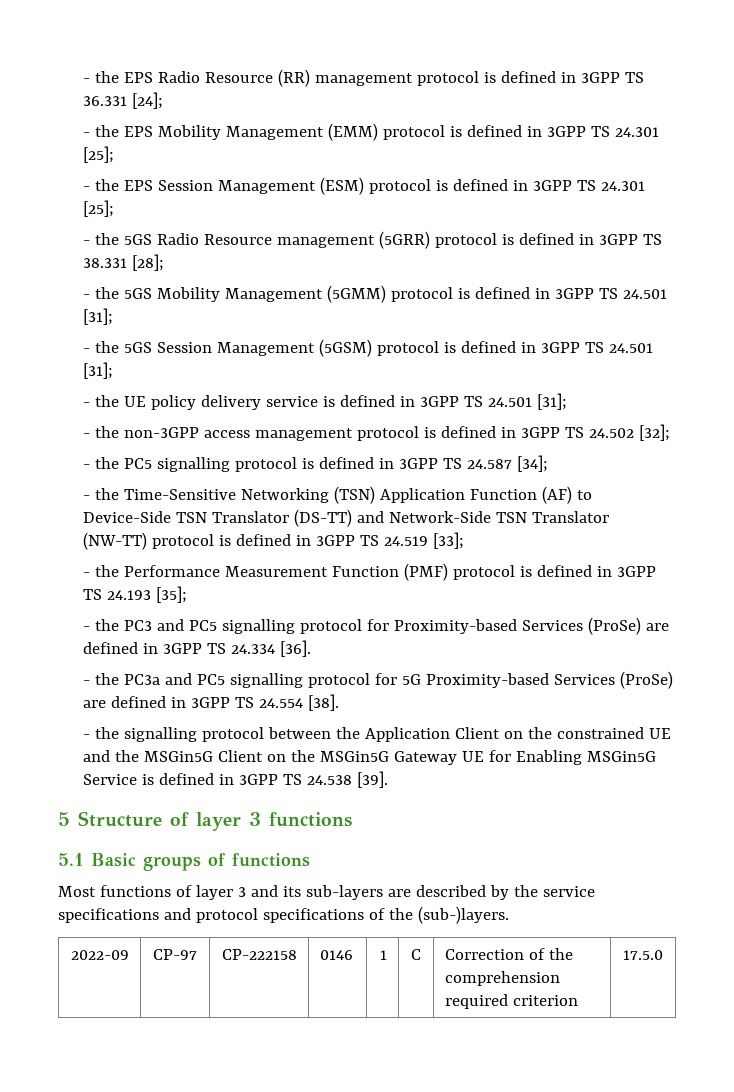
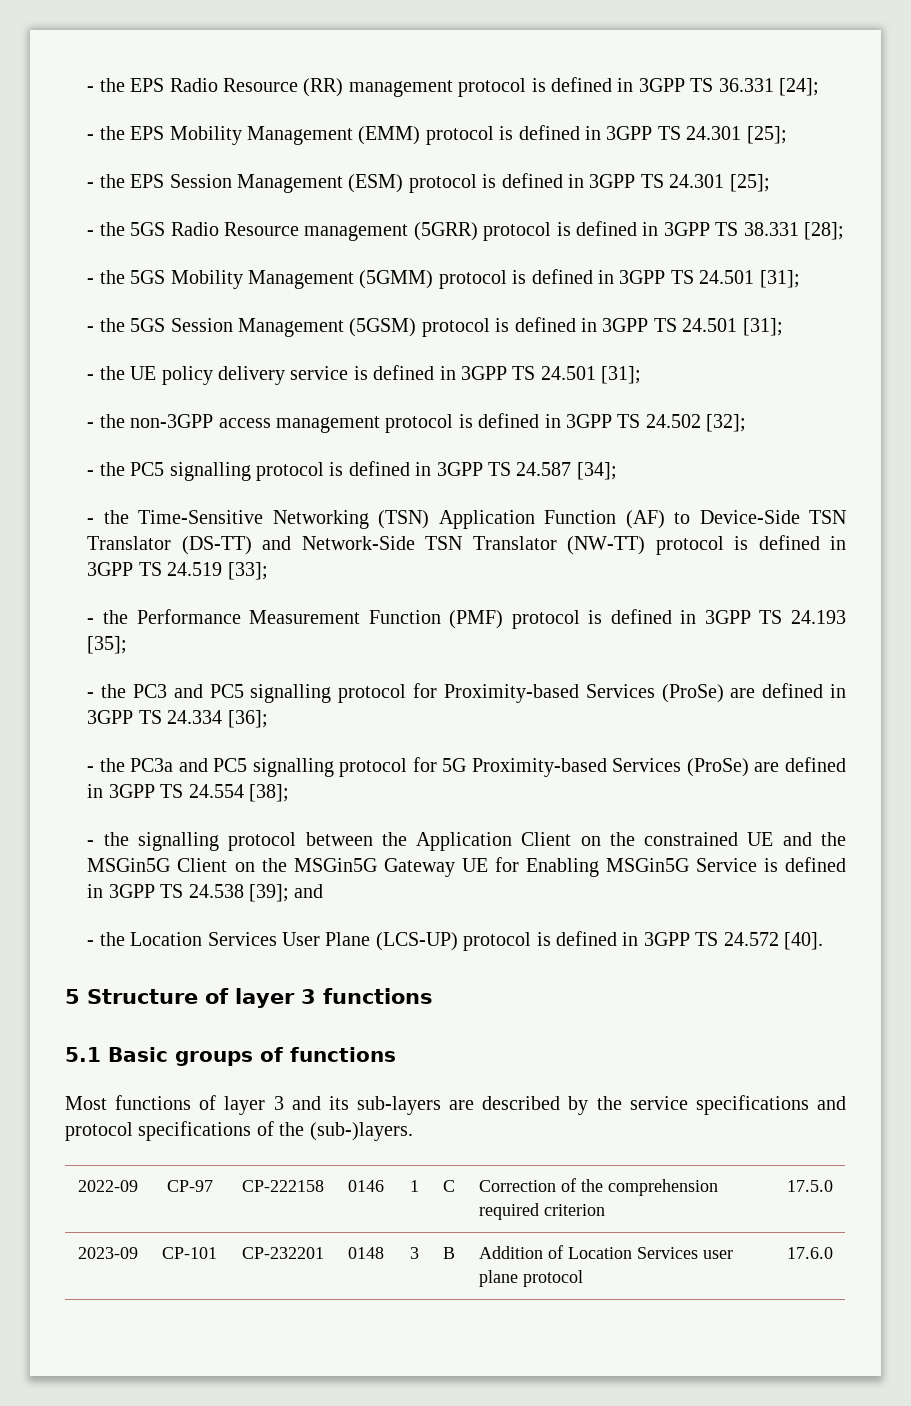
[279,640,311,657] [36]. -> [227,710,268,728] [36];
[307,694,339,711] [38]. -> [248,784,289,802] [38];
[356,771,388,788] [39]. -> [248,884,324,902] [87,931,823,951] [39]; and // - the Location Services User Plane (LCS-UP) protocol is defined in 3GPP TS 24.572 [40].
(663, 955) none -> [77,1247,138,1259] [162,1247,217,1259] [242,1247,324,1259] [347,1247,384,1259] [410,1247,420,1259] [443,1247,455,1259] [478,1245,733,1259] [478,1270,583,1287] [786,1247,833,1259] // 2023-09 | CP-101 | CP-232201 | 0148 | 3 | B | Addition of Location Services user plane protocol | 17.6.0

